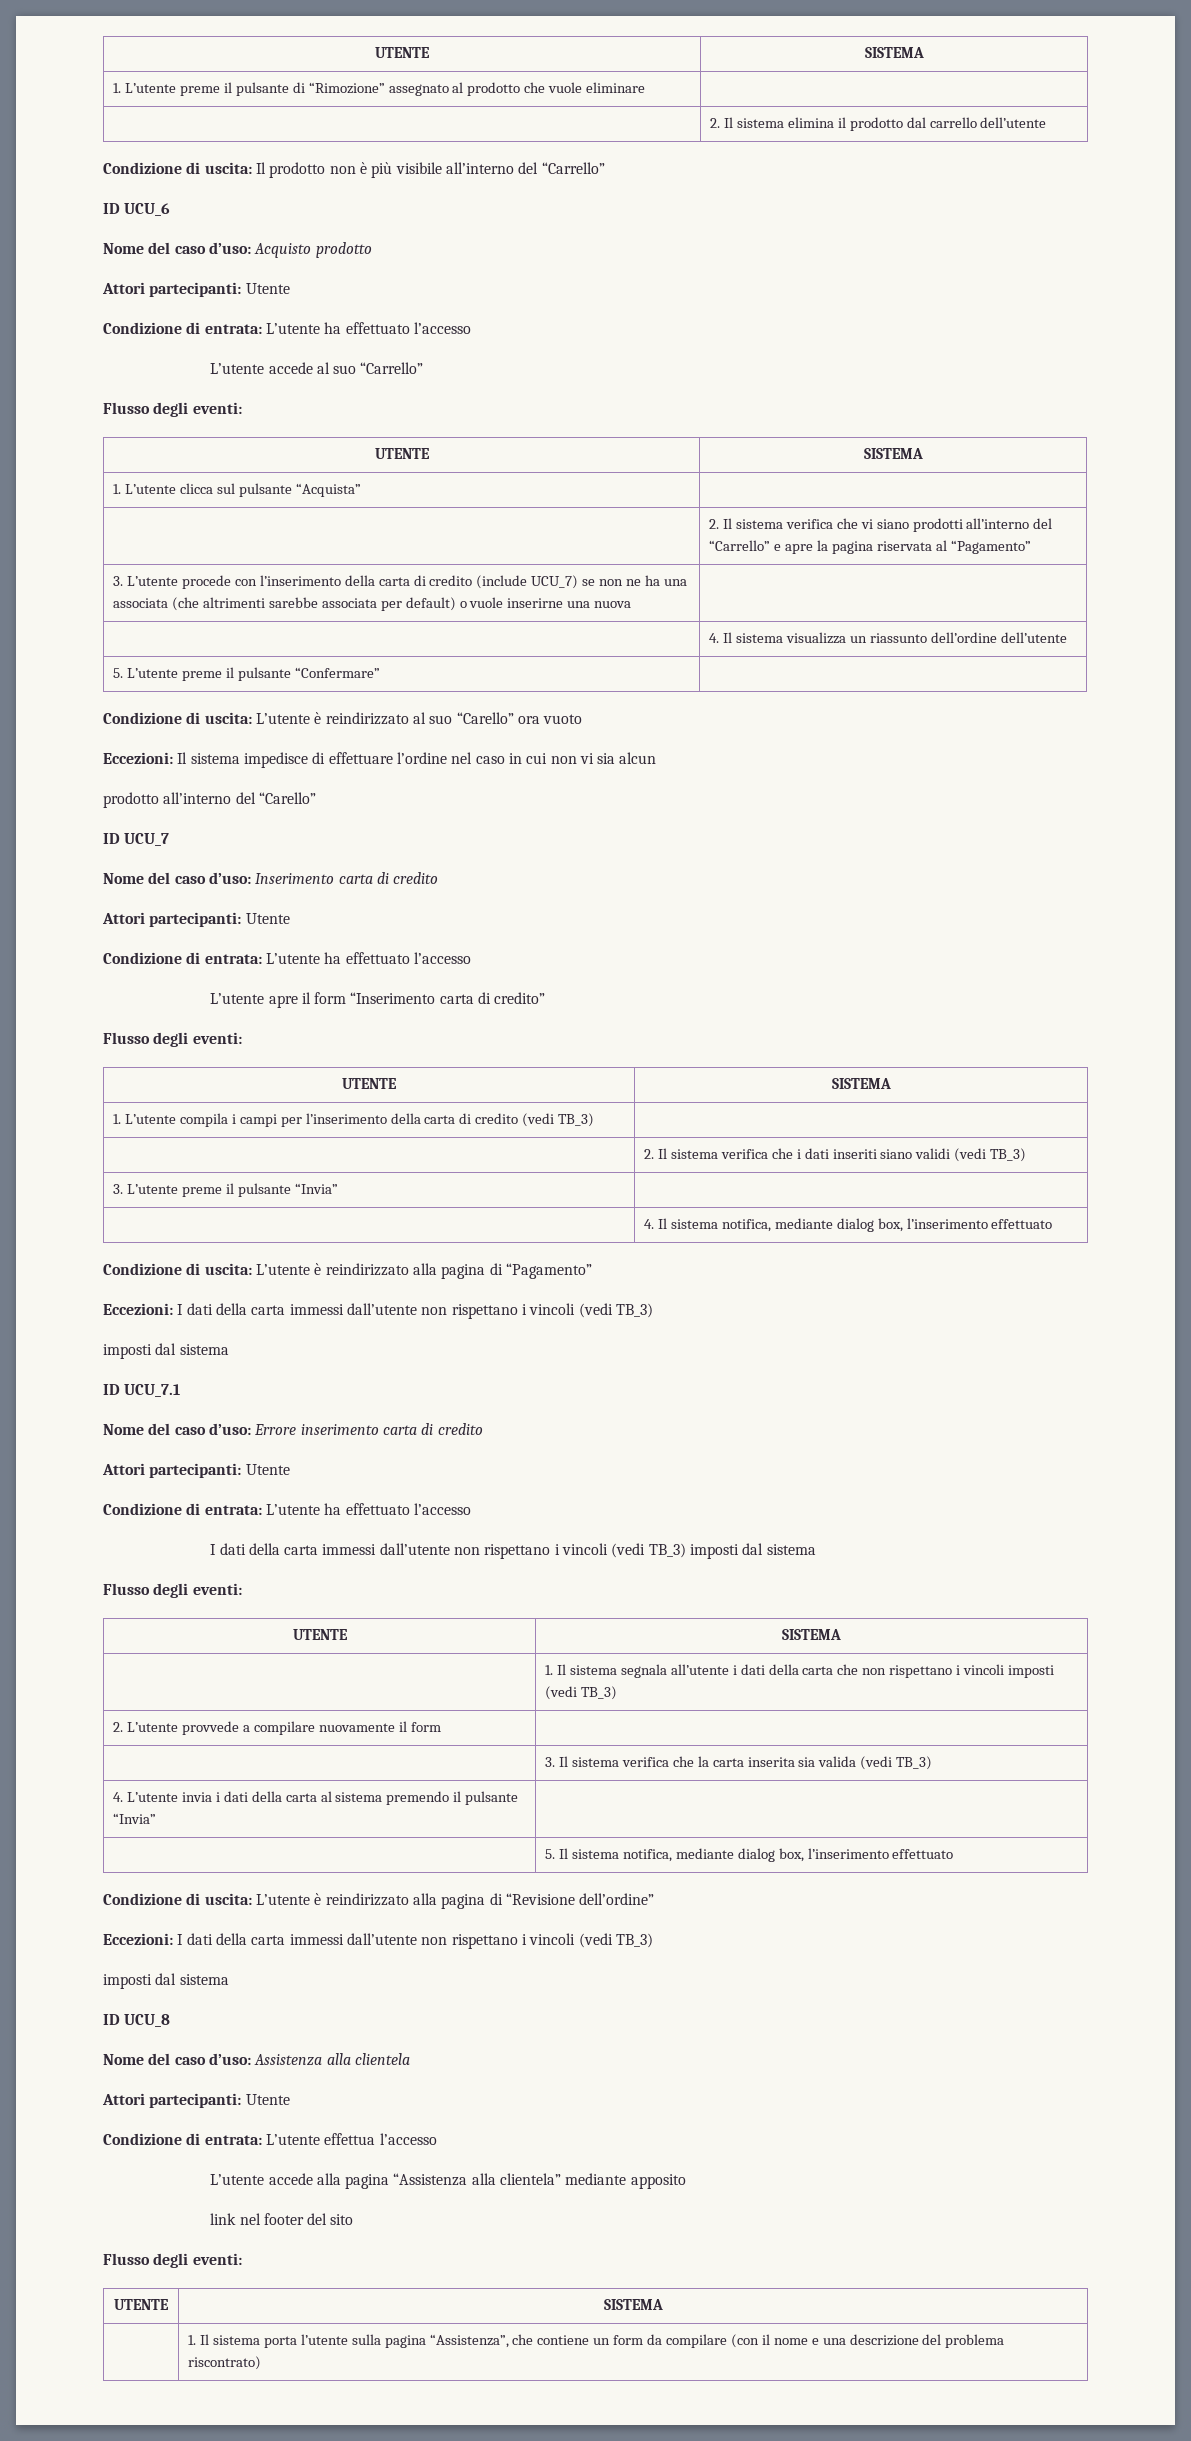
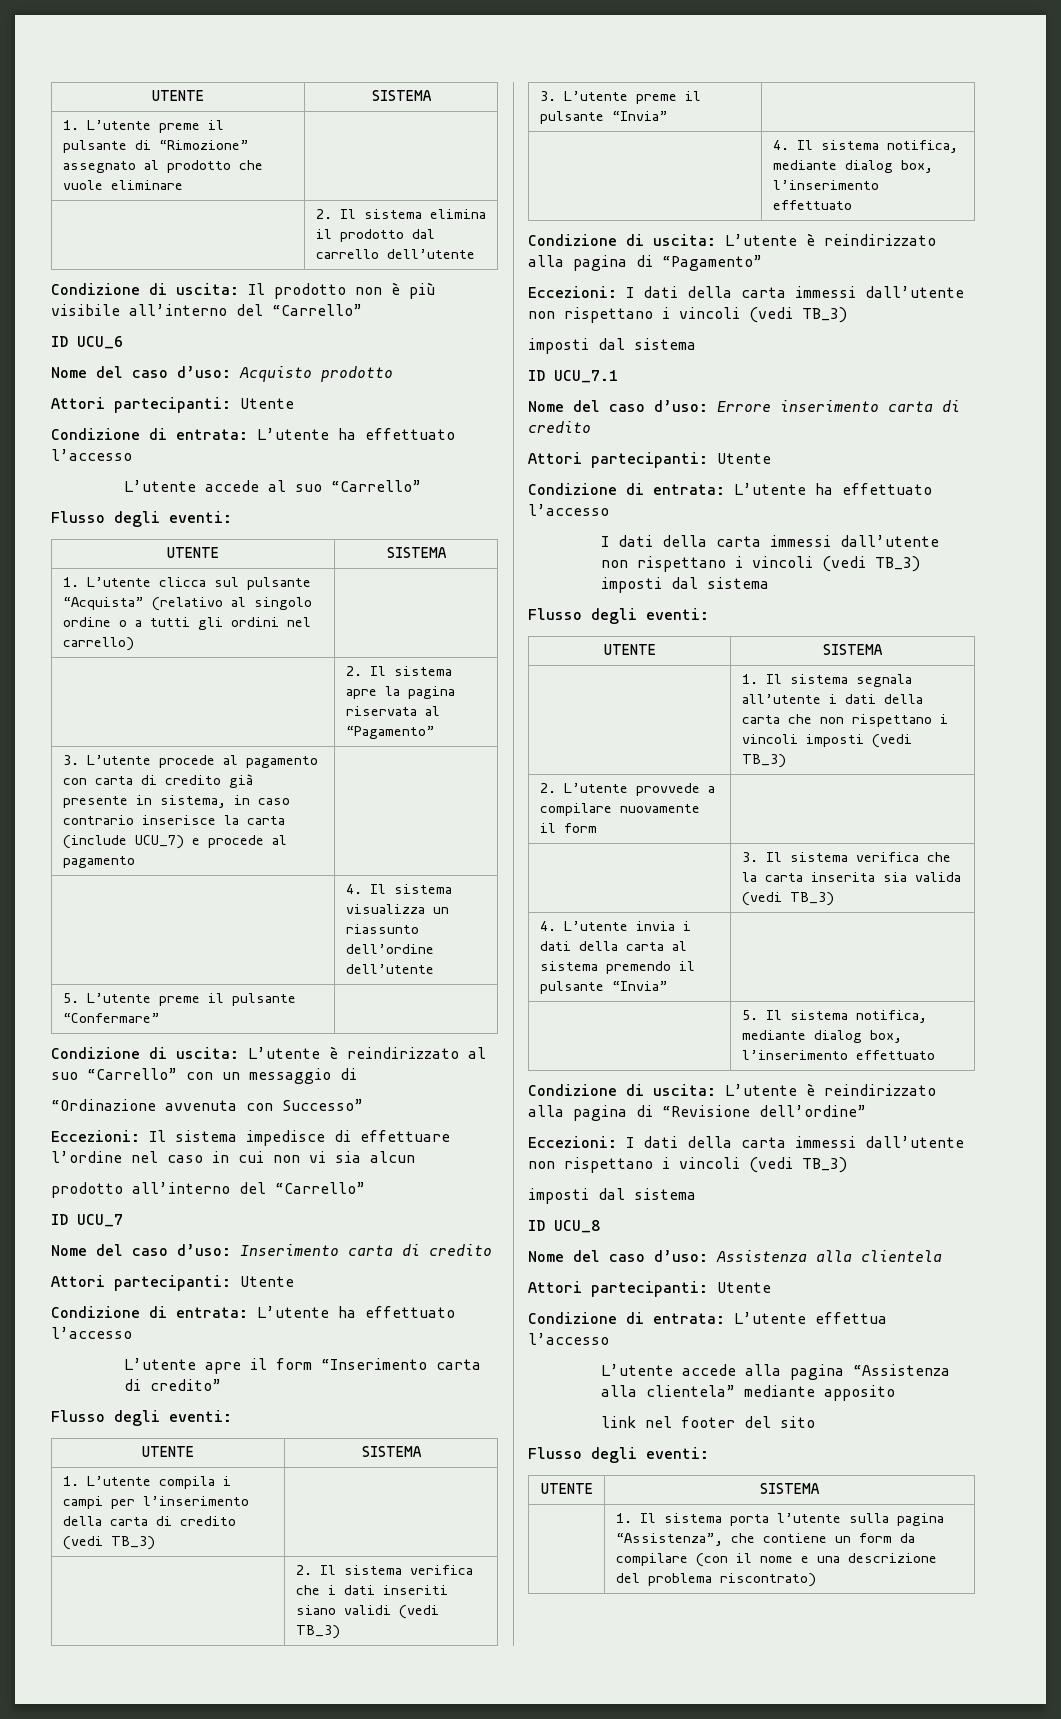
[709,518,1053,532] [709,540,782,551] | // | 2. Il sistema verifica che vi siano prodotti all’interno del “Carrello” e -> [151,597,312,611] [62,617,311,630] [62,637,134,651] [345,666,452,676] (relativo al singolo ordine o a tutti gli ordini nel carrello) | // | 2. Il sistema
[234,575,687,589] [113,597,632,611] con l’inserimento della carta di credito (include UCU_7) se non ne ha una associata (che altrimenti sarebbe associata per default) o vuole inserirne una nuova -> [222,755,318,768] [62,774,253,788] [62,795,290,808] [62,815,285,825] [62,835,287,849] [62,856,135,868] al pagamento con carta di credito già presente in sistema, in caso contrario inserisce la carta (include UCU_7) e procede al pagamento
[456,712,583,724] “Carello” ora vuoto -> [87,1068,357,1084] [51,1099,363,1111] “Carrello” con un messaggio di // “Ordinazione avvenuta con Successo”
[258,792,316,804] “Carello” -> [275,1182,365,1194] “Carrello”

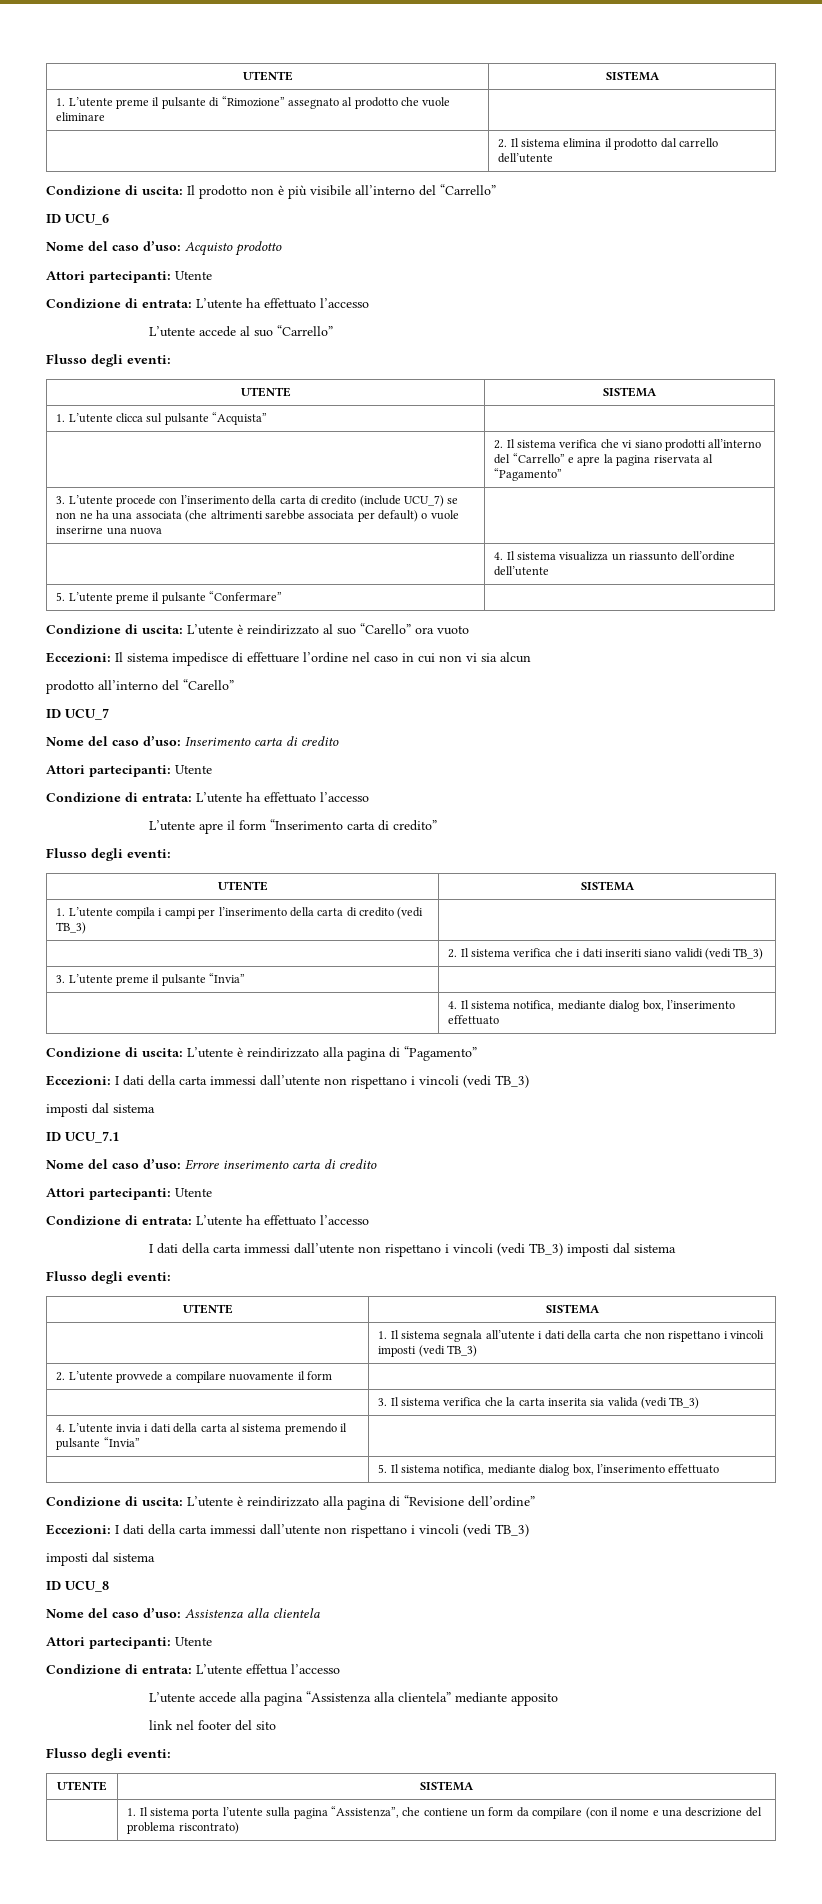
[151,597,312,611] [62,617,311,630] [62,637,134,651] [345,666,452,676] (relativo al singolo ordine o a tutti gli ordini nel carrello) | // | 2. Il sistema -> [494,439,762,451] [494,453,575,464] | // | 2. Il sistema verifica che vi siano prodotti all’interno del “Carrello” e
[222,755,318,768] [62,774,253,788] [62,795,290,808] [62,815,285,825] [62,835,287,849] [62,856,135,868] al pagamento con carta di credito già presente in sistema, in caso contrario inserisce la carta (include UCU_7) e procede al pagamento -> [159,495,459,507] [56,510,459,522] [56,526,163,535] con l’inserimento della carta di credito (include UCU_7) se non ne ha una associata (che altrimenti sarebbe associata per default) o vuole inserirne una nuova
[87,1068,357,1084] [51,1099,363,1111] “Carrello” con un messaggio di // “Ordinazione avvenuta con Successo” -> [360,623,469,635] “Carello” ora vuoto
[275,1182,365,1194] “Carrello” -> [183,679,234,690] “Carello”

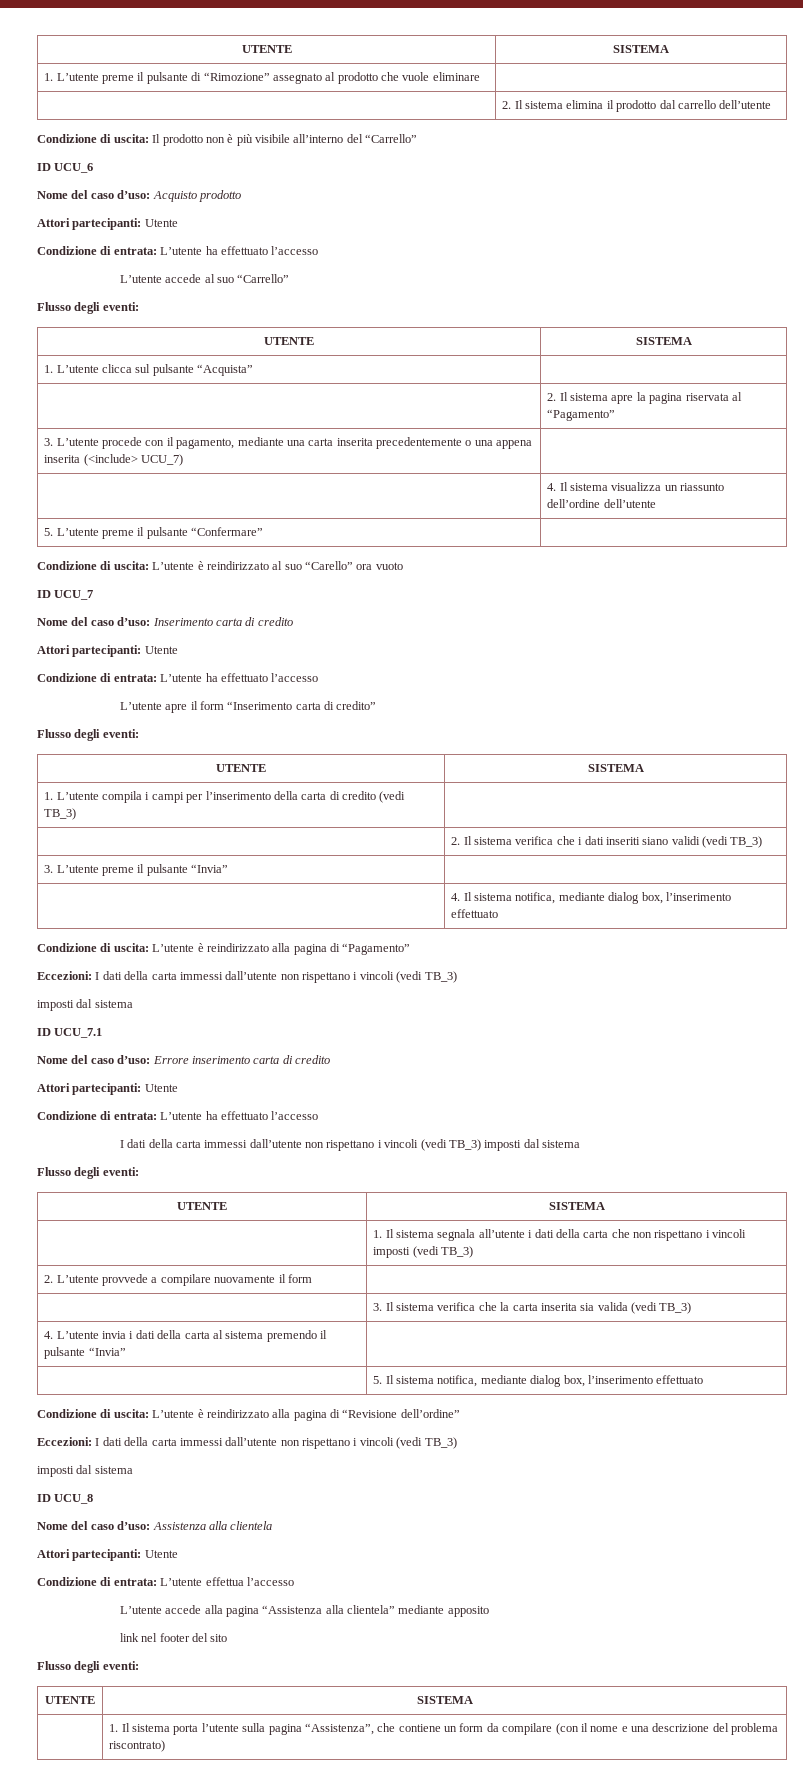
[559,439,762,451] [494,453,575,464] verifica che vi siano prodotti all’interno del “Carrello” e -> (608, 397) none
[180,495,459,507] [56,510,459,522] [56,526,163,535] l’inserimento della carta di credito (include UCU_7) se non ne ha una associata (che altrimenti sarebbe associata per default) o vuole inserirne una nuova -> [166,437,533,449] [44,454,183,466] il pagamento, mediante una carta inserita precedentemente o una appena inserita (<include> UCU_7)
[46,652,531,666] [46,679,234,694] // Eccezioni: Il sistema impedisce di effettuare l’ordine nel caso in cui non vi sia alcun // prodotto all’interno del “Carello” -> (403, 566) none

